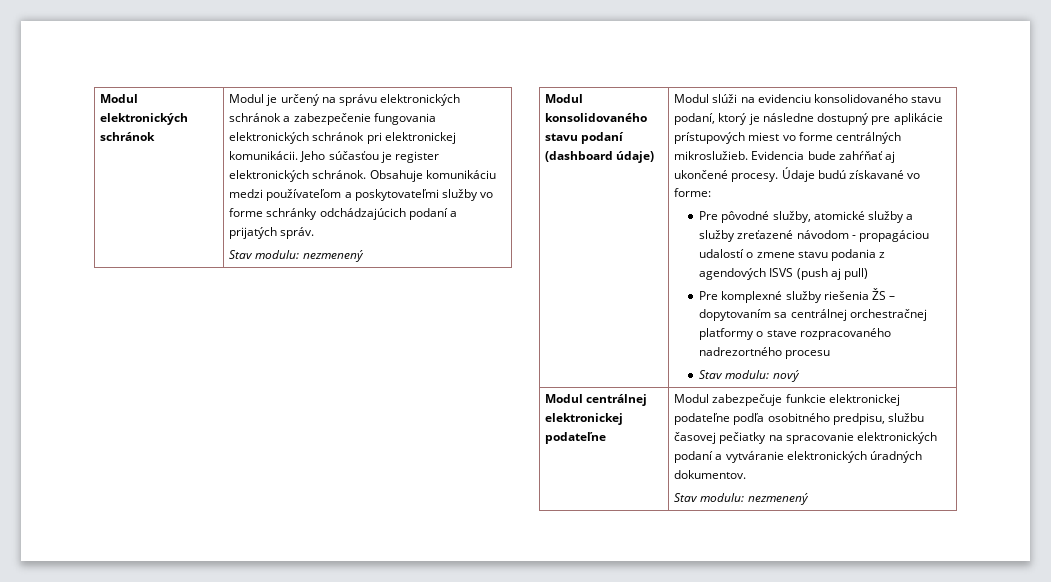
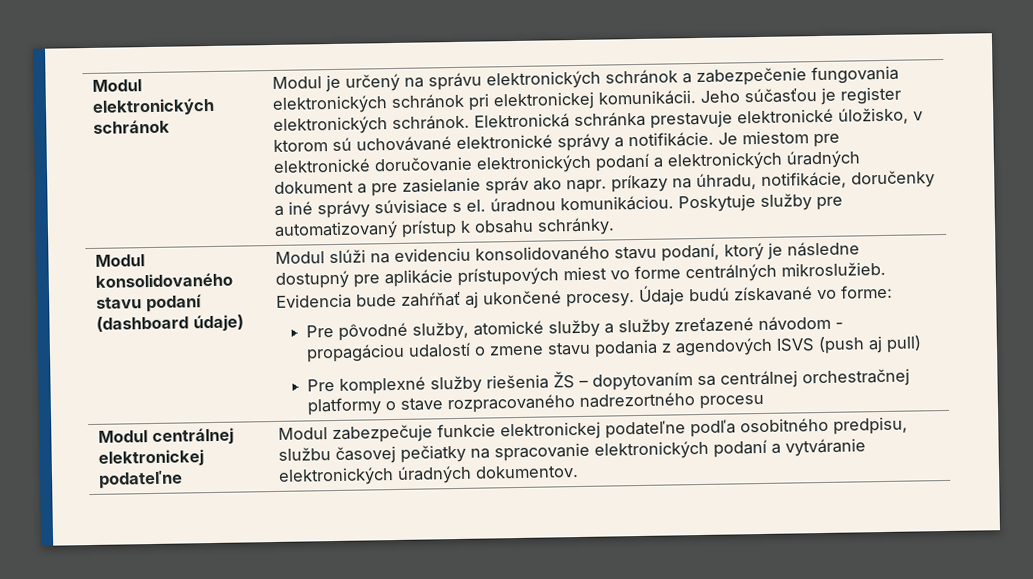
[369,170,496,182] [229,189,494,201] [229,208,458,220] [229,227,315,239] [229,250,364,262] Obsahuje komunikáciu medzi používateľom a poskytovateľmi služby vo forme schránky odchádzajúcich podaní a prijatých správ. // Stav modulu: nezmenený -> [473,107,923,129] [272,130,840,152] [272,150,861,174] [273,170,935,197] [273,193,843,219] [273,217,615,240] Elektronická schránka prestavuje elektronické úložisko, v ktorom sú uchovávané elektronické správy a notifikácie. Je miestom pre elektronické doručovanie elektronických podaní a elektronických úradných dokument a pre zasielanie správ ako napr. príkazy na úhradu, notifikácie, doručenky a iné správy súvisiace s el. úradnou komunikáciou. Poskytuje služby pre automatizovaný prístup k obsahu schránky.
[699,370,800,382] // Stav modulu: nový -> (765, 402) none
[674,493,809,505] // Stav modulu: nezmenený -> (579, 472) none

